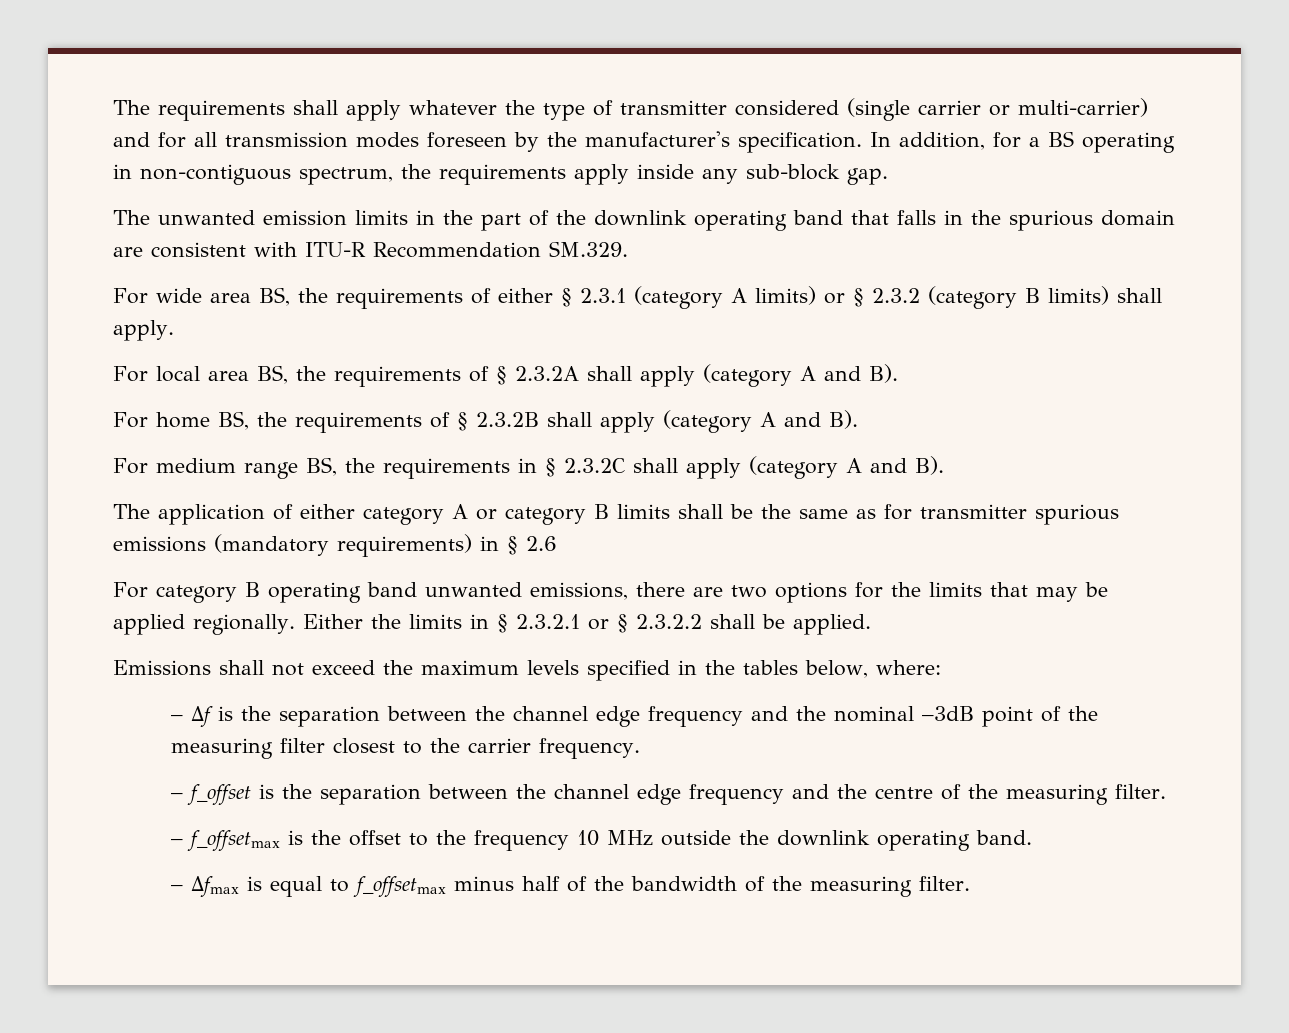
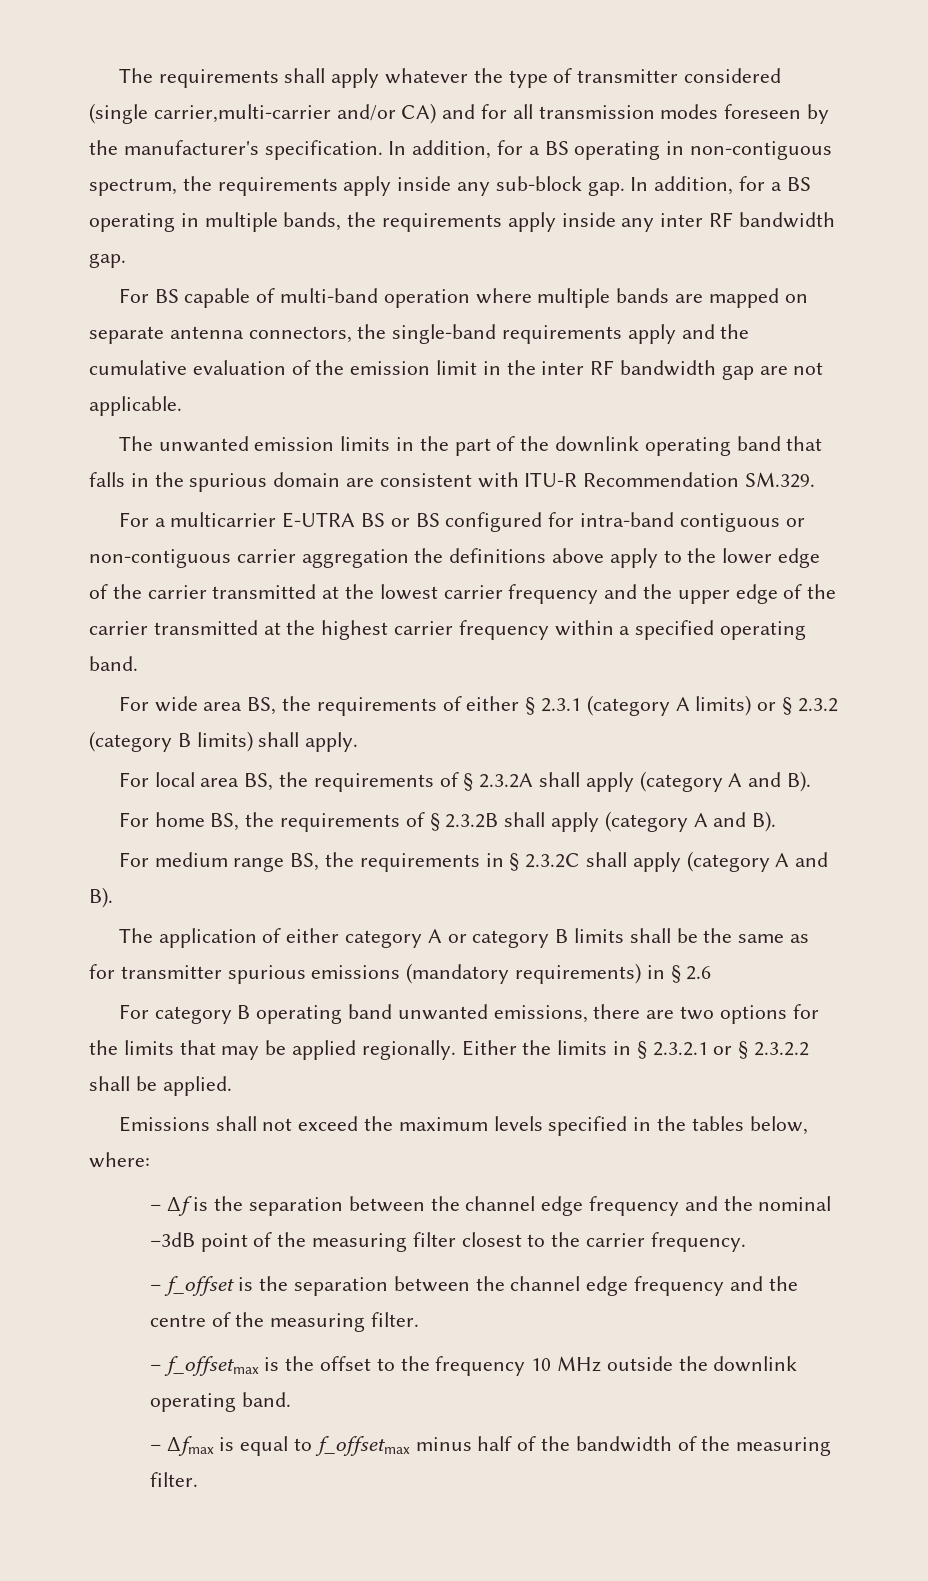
[918,98,1148,117] carrier or multi-carrier) -> [153,103,437,124] carrier,multi-carrier and/or CA)
(888, 176) none -> [630,176,811,195] [89,212,835,232] [89,253,126,268] [118,288,808,308] [89,324,750,344] [89,360,824,380] [89,396,182,416] In addition, for a BS operating in multiple bands, the requirements apply inside any inter RF bandwidth gap. // For BS capable of multi-band operation where multiple bands are mapped on separate antenna connectors, the single-band requirements apply and the cumulative evaluation of the emission limit in the inter RF bandwidth gap are not applicable.
(628, 249) none -> [118,512,805,532] [89,548,821,568] [89,584,837,604] [89,620,807,640] [89,656,138,671] // For a multicarrier E-UTRA BS or BS configured for intra-band contiguous or non-contiguous carrier aggregation the definitions above apply to the lower edge of the carrier transmitted at the lowest carrier frequency and the upper edge of the carrier transmitted at the highest carrier frequency within a specified operating band.

